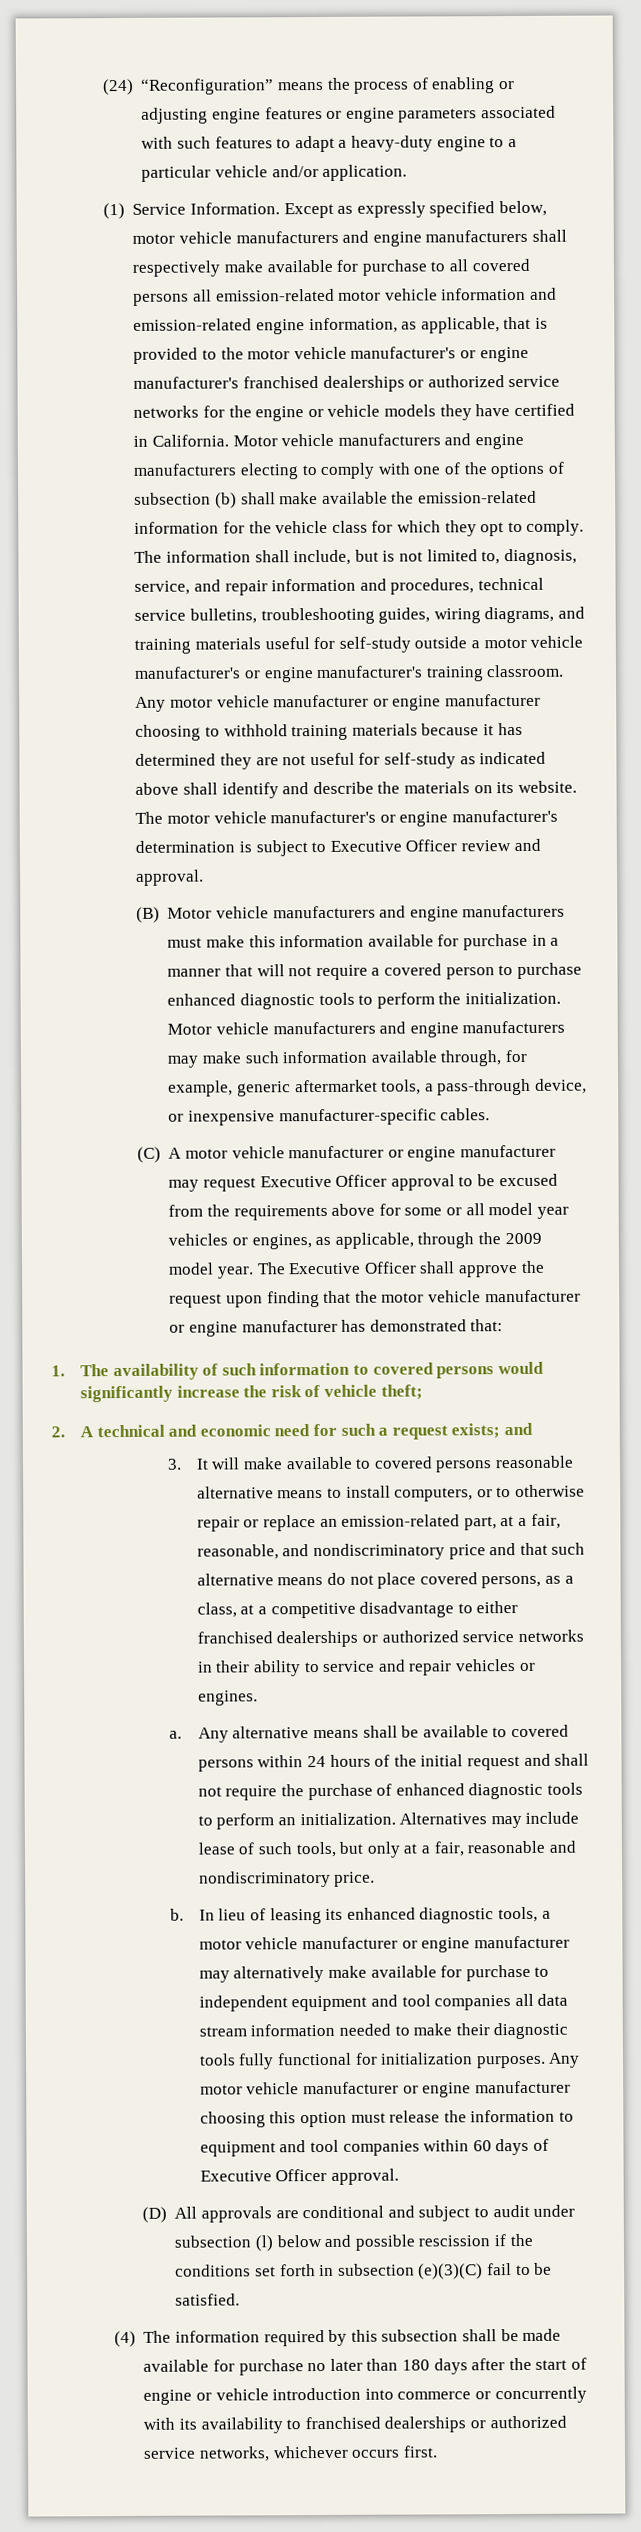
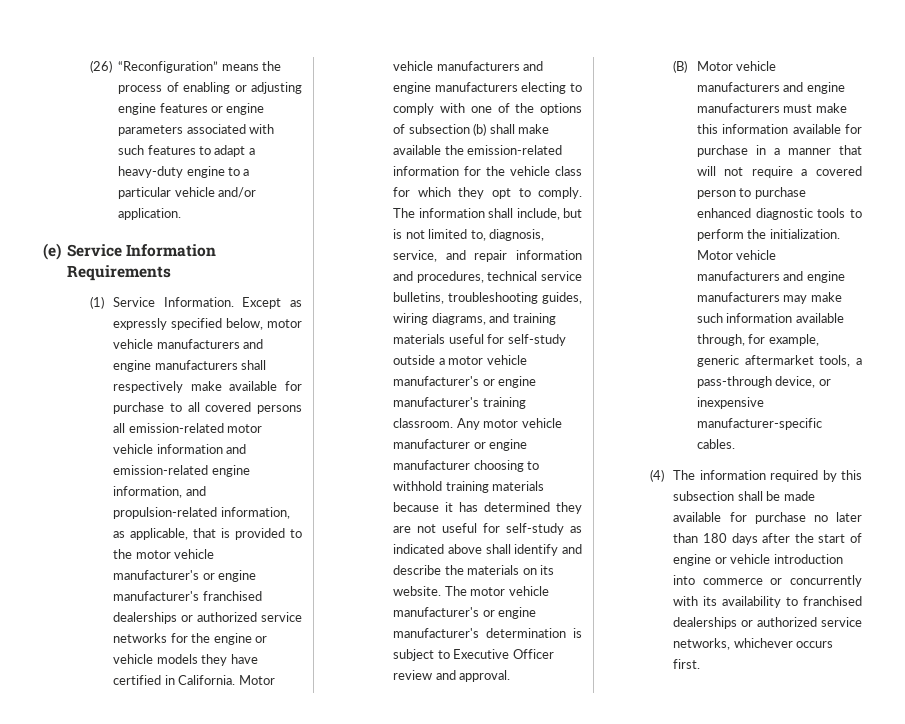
[101,78,134,96] (24) -> [89,60,112,73] (26)
(408, 172) none -> [43,243,217,260] [67,265,172,281] // (e) Service Information Requirements
(398, 325) none -> [185,486,206,496] [113,507,290,519] and propulsion-related information,
[136,1144,556,1163] [168,1173,558,1192] [168,1202,569,1221] [168,1232,542,1250] [168,1260,545,1279] [169,1289,581,1308] [169,1319,504,1337] [51,1361,544,1381] [79,1384,423,1403] [51,1422,533,1440] [166,1455,574,1473] [196,1484,585,1502] [196,1513,561,1532] [196,1542,586,1561] [196,1572,574,1589] [196,1601,519,1619] [196,1629,584,1648] [197,1659,536,1677] [197,1690,258,1706] [168,1724,569,1743] [197,1753,590,1772] [197,1782,583,1801] [197,1811,580,1830] [197,1840,576,1858] [198,1870,376,1888] [169,1906,551,1925] [198,1935,570,1953] [198,1964,550,1983] [198,1993,569,2012] [198,2022,569,2040] [198,2052,581,2070] [199,2080,571,2098] [199,2109,574,2128] [199,2138,549,2157] [199,2168,399,2185] [141,2204,576,2223] [174,2233,533,2252] [175,2262,553,2280] [175,2293,241,2306] // (C) A motor vehicle manufacturer or engine manufacturer may request Executive Officer approval to be excused from the requirements above for some or all model year vehicles or engines, as applicable, through the 2009 model year. The Executive Officer shall approve the request upon finding that the motor vehicle manufacturer or engine manufacturer has demonstrated that: // 1. The availability of such information to covered persons would significantly increase the risk of vehicle theft; // 2. A technical and economic need for such a request exists; and // 3. It will make available to covered persons reasonable alternative means to install computers, or to otherwise repair or replace an emission-related part, at a fair, reasonable, and nondiscriminatory price and that such alternative means do not place covered persons, as a class, at a competitive disadvantage to either franchised dealerships or authorized service networks in their ability to service and repair vehicles or engines. // a. Any alternative means shall be available to covered persons within 24 hours of the initial request and shall not require the purchase of enhanced diagnostic tools to perform an initialization. Alternatives may include lease of such tools, but only at a fair, reasonable and nondiscriminatory price. // b. In lieu of leasing its enhanced diagnostic tools, a motor vehicle manufacturer or engine manufacturer may alternatively make available for purchase to independent equipment and tool companies all data stream information needed to make their diagnostic tools fully functional for initialization purposes. Any motor vehicle manufacturer or engine manufacturer choosing this option must release the information to equipment and tool companies within 60 days of Executive Officer approval. // (D) All approvals are conditional and subject to audit under subsection (l) below and possible rescission if the conditions set forth in subsection (e)(3)(C) fail to be satisfied. -> (735, 444) none

